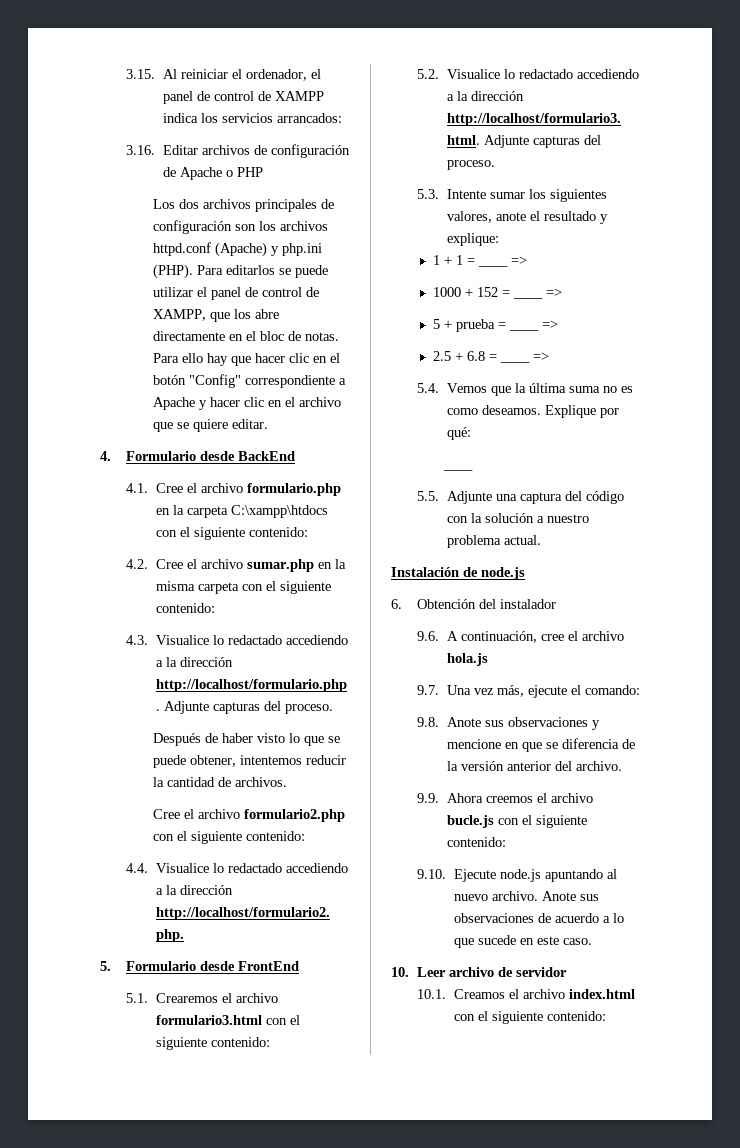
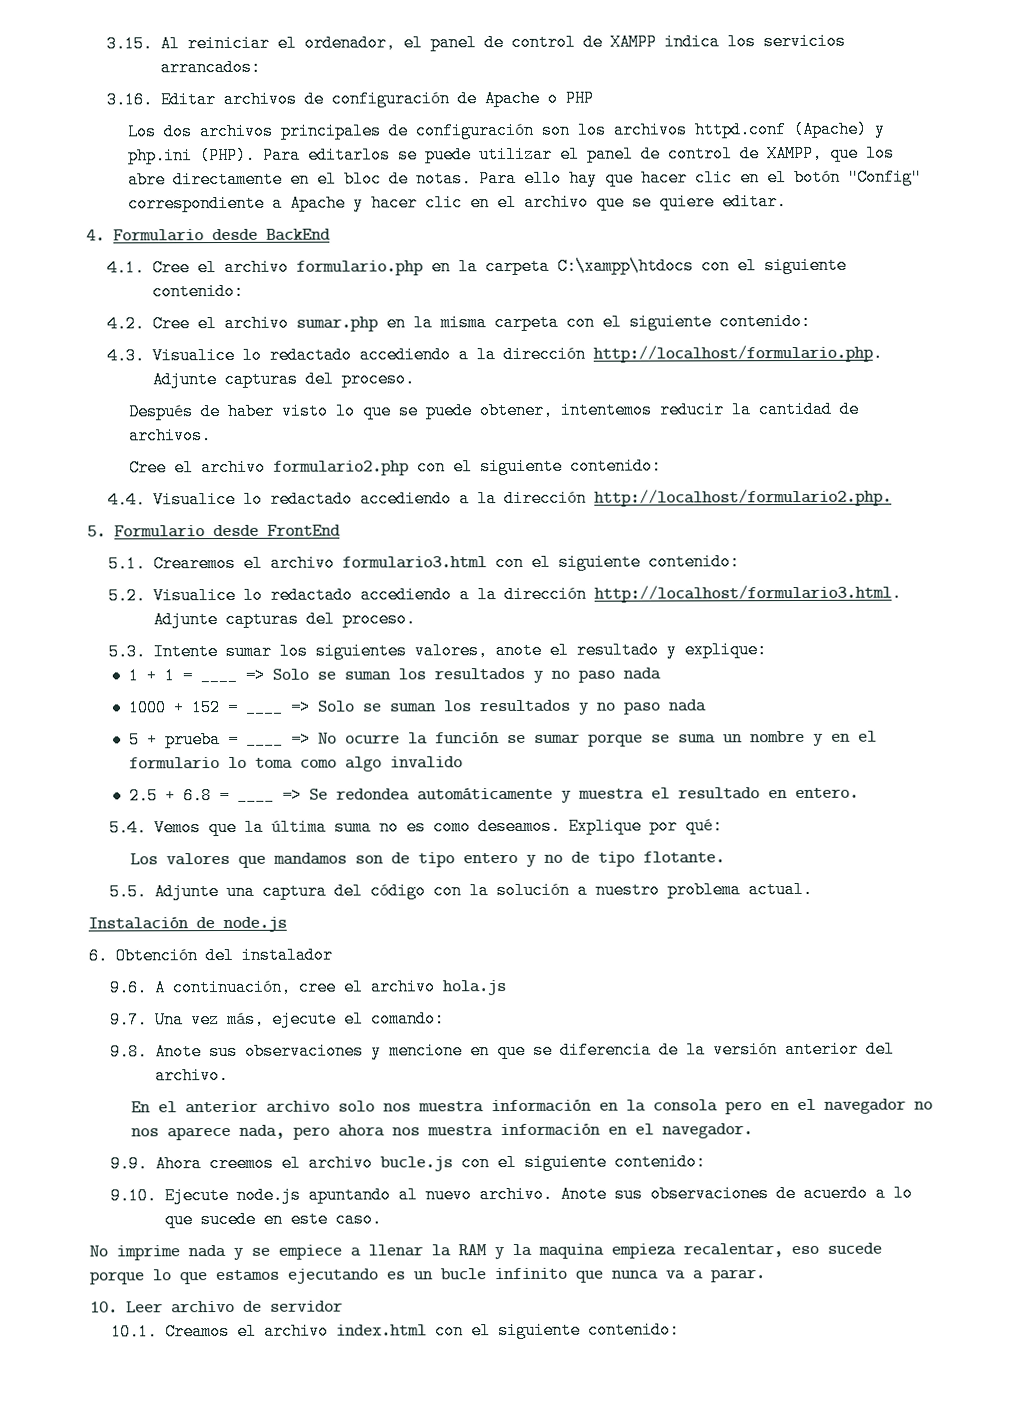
(528, 260) none -> [271,667,661,683] Solo se suman los resultados y no paso nada
(563, 292) none -> [316,699,707,715] Solo se suman los resultados y no paso nada
(559, 324) none -> [317,730,877,747] [128,756,463,772] No ocurre la función se sumar porque se suma un nombre y en el formulario lo toma como algo invalido
(550, 356) none -> [308,787,859,803] Se redondea automáticamente y muestra el resultado en entero.
[442,469,473,471] ____ -> [130,851,726,868] Los valores que mandamos son de tipo entero y no de tipo flotante.
(622, 766) none -> [131,1098,934,1115] [131,1123,754,1141] // En el anterior archivo solo nos muestra información en la consola pero en el navegador no nos aparece nada, pero ahora nos muestra información en el navegador.
(592, 941) none -> [89,1242,882,1261] [89,1267,766,1285] // No imprime nada y se empiece a llenar la RAM y la maquina empieza recalentar, eso sucede porque lo que estamos ejecutando es un bucle infinito que nunca va a parar.

